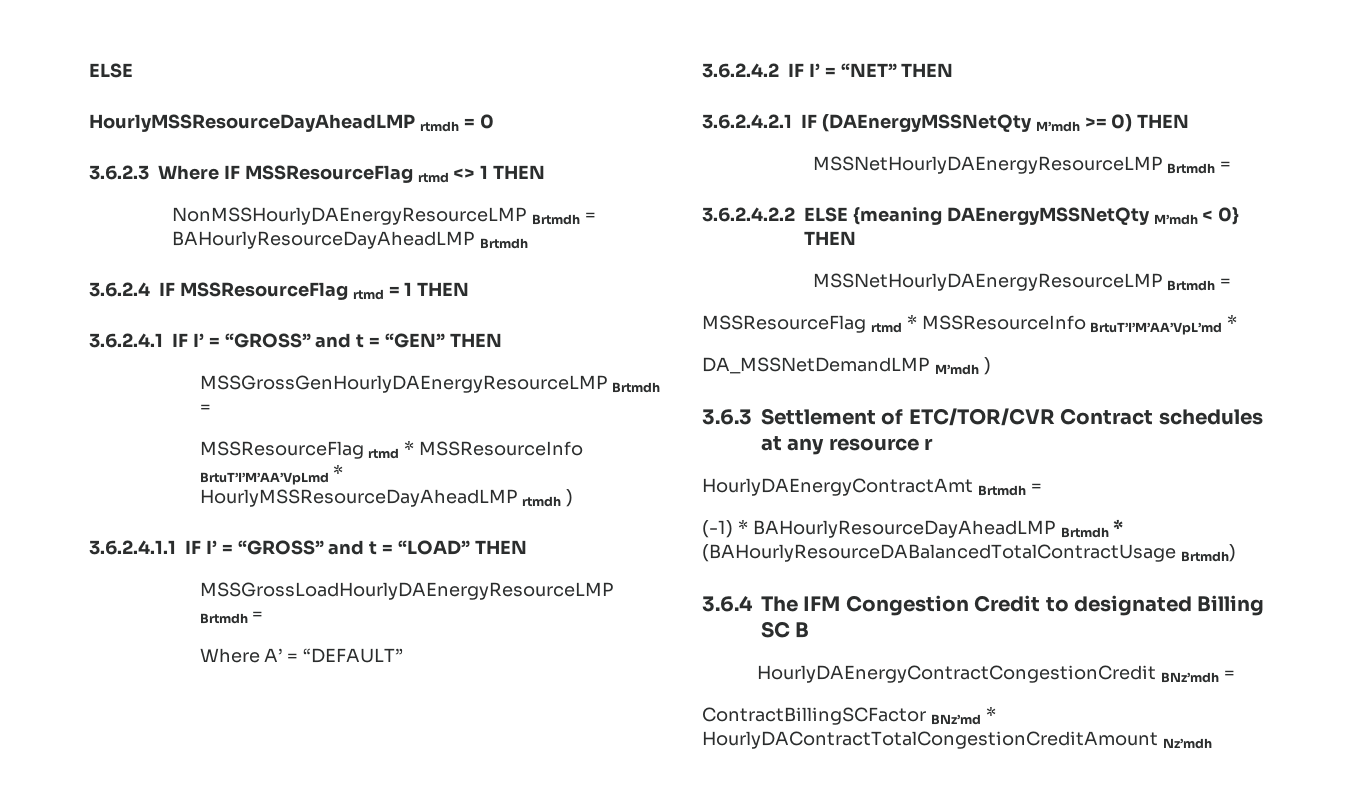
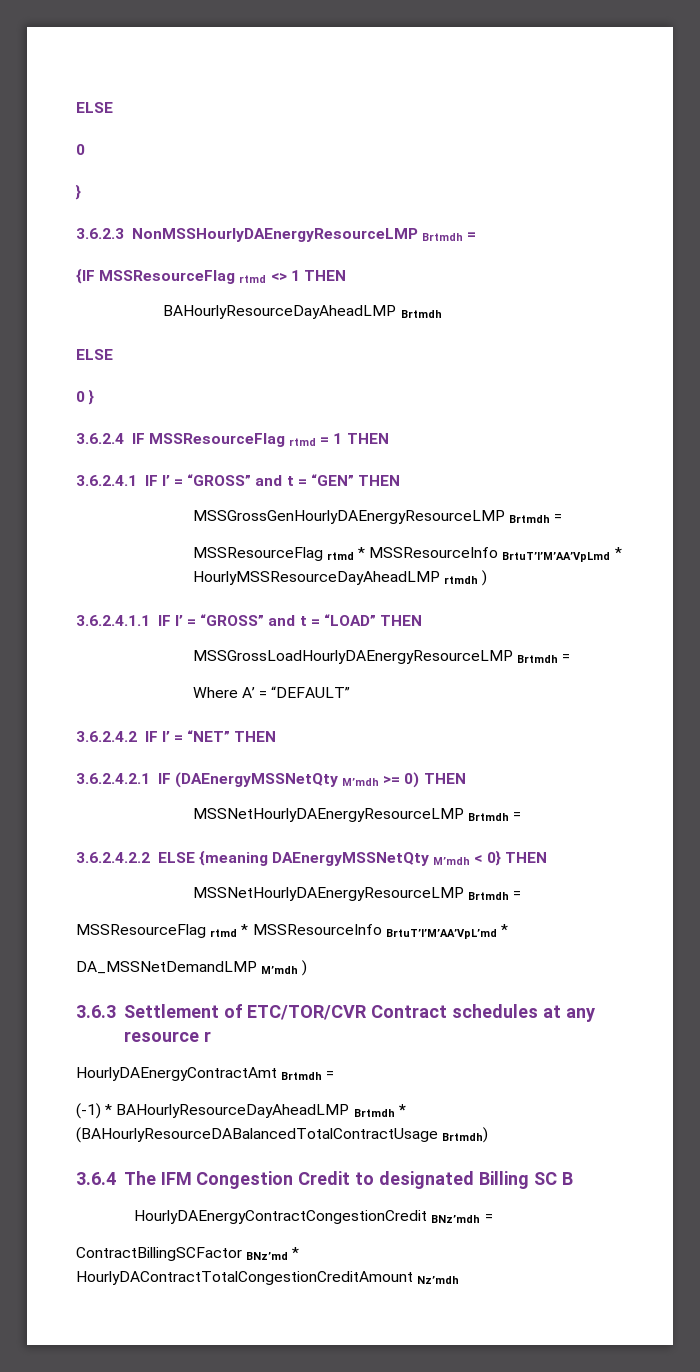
[89,63,133,78] [89,114,494,132] ELSE // HourlyMSSResourceDayAheadLMP rtmdh = 0 -> [76,102,113,113] [76,144,85,155] [75,184,81,200] ELSE // 0 // }
[158,165,240,180] Where IF -> [131,228,477,242] [76,268,95,284] NonMSSHourlyDAEnergyResourceLMP Brtmdh = // {IF
[171,207,596,225] [171,231,528,249] NonMSSHourlyDAEnergyResourceLMP Brtmdh = BAHourlyResourceDayAheadLMP Brtmdh -> [163,305,442,319] [76,349,113,360] [76,389,95,405] BAHourlyResourceDayAheadLMP Brtmdh // ELSE // 0 }

